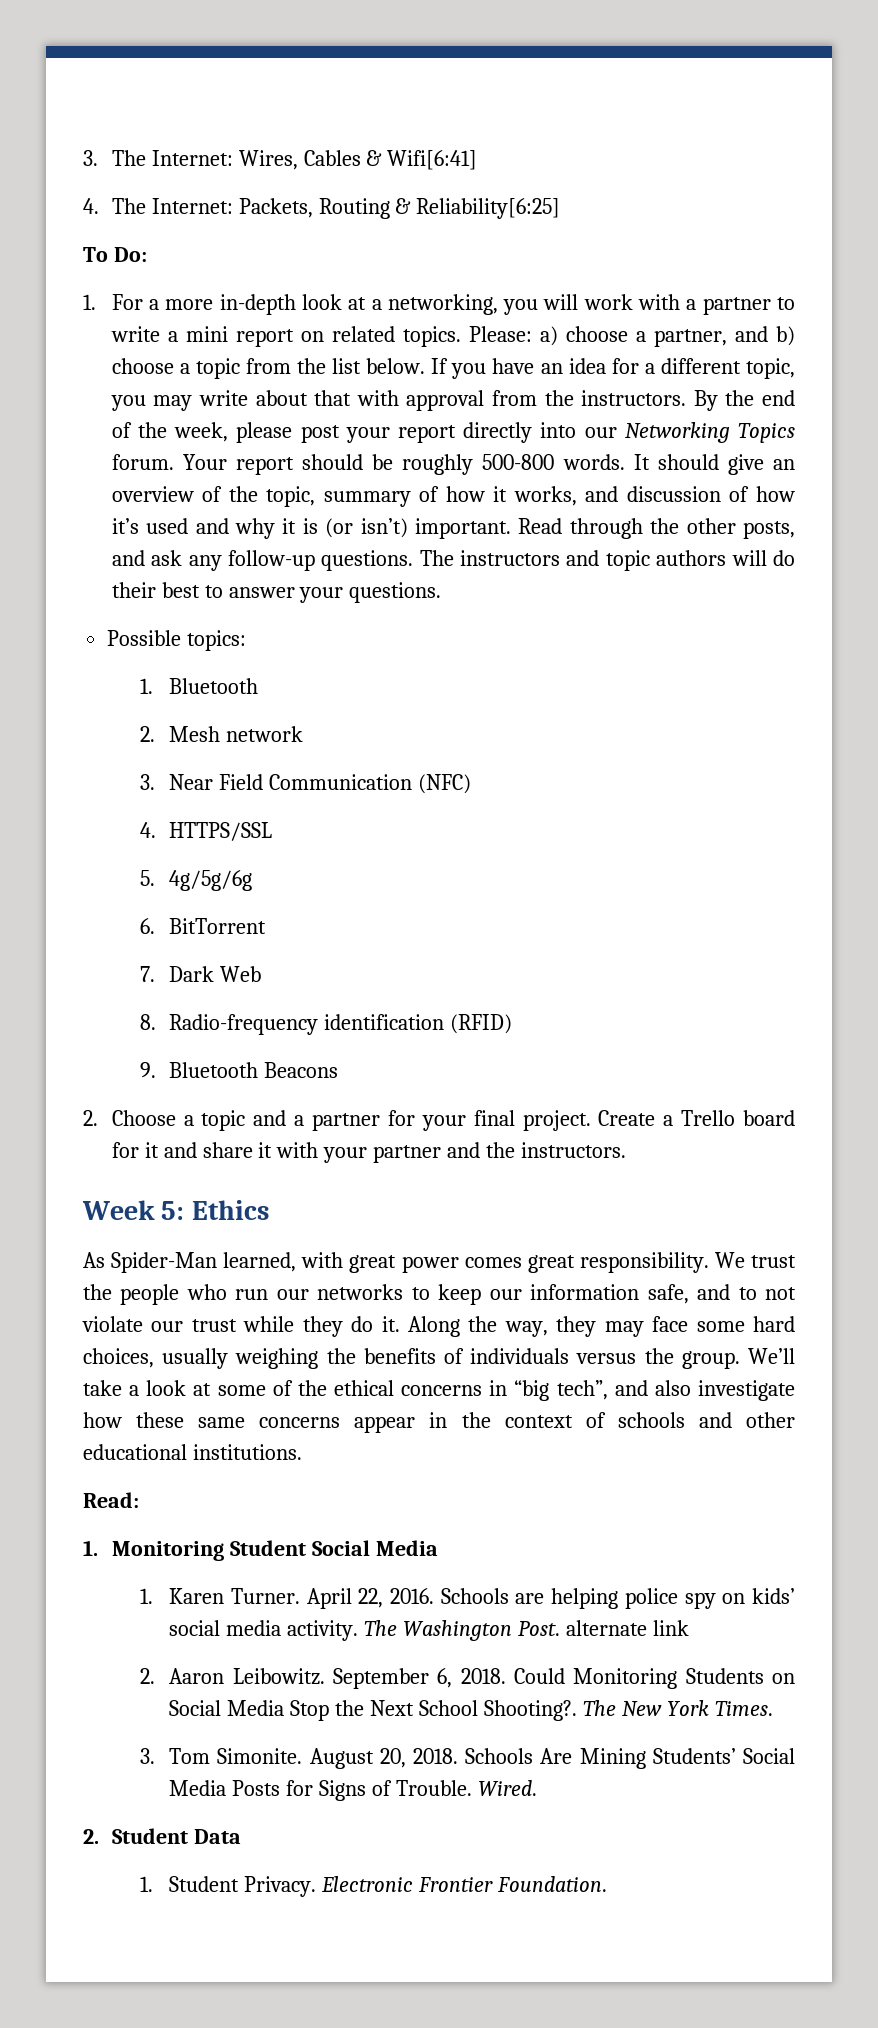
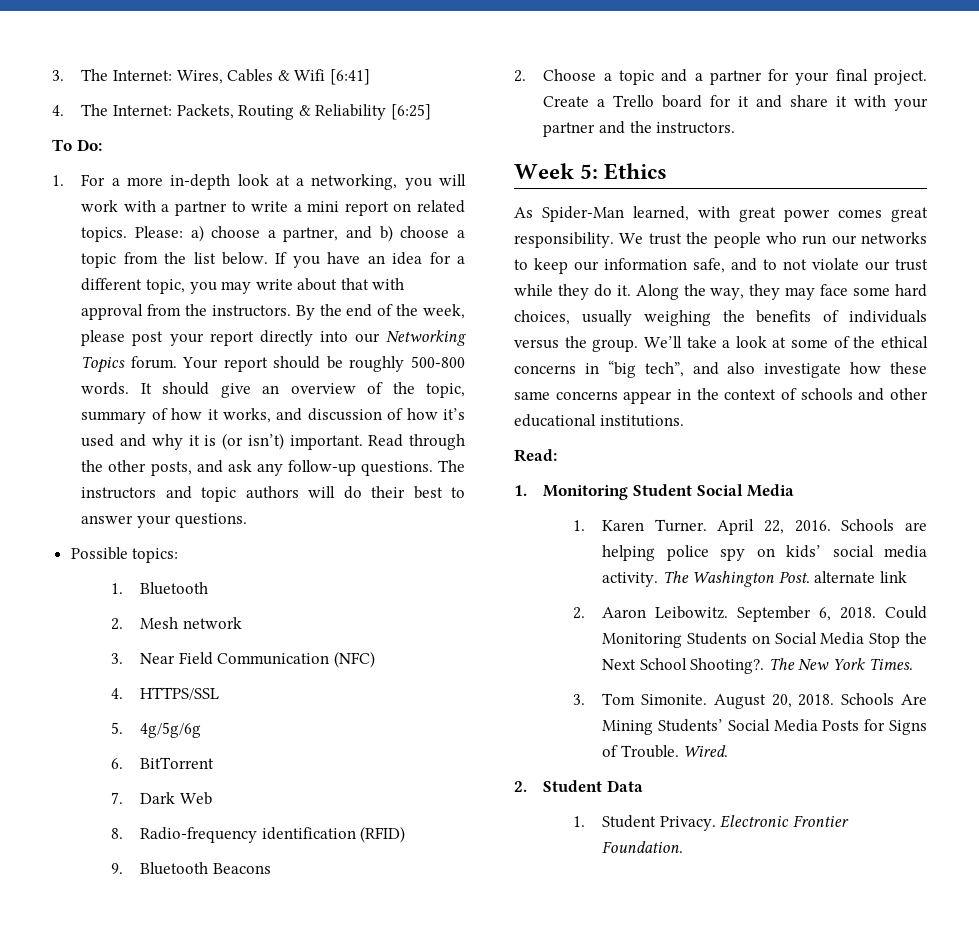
[387,150,478,170] Wifi[6:41] -> [294,69,370,85] Wifi [6:41]
[416,198,561,219] Reliability[6:25] -> [315,104,431,120] Reliability [6:25]

